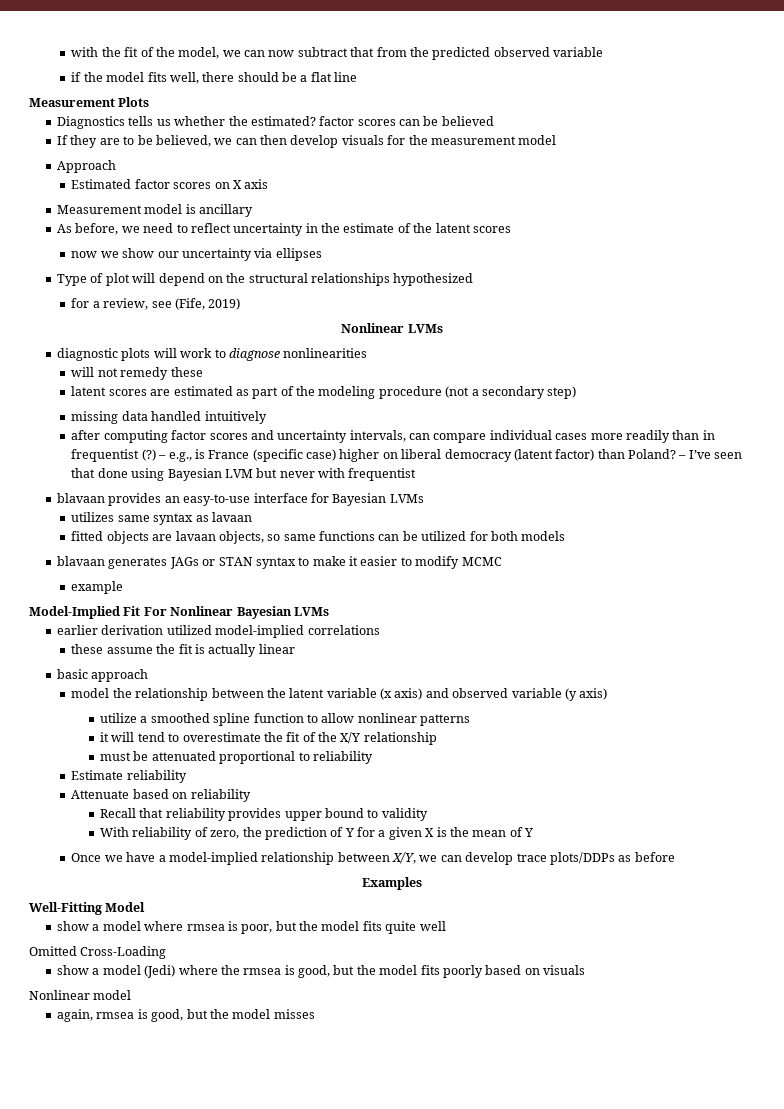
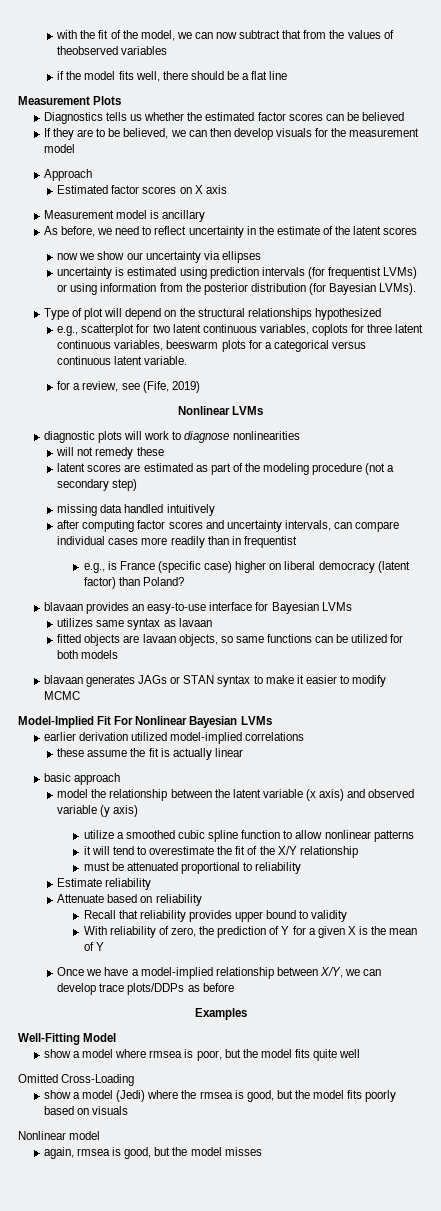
[432,47,604,60] predicted observed variable -> [347,30,394,39] [57,46,168,55] values of theobserved variables
[250,116,316,126] estimated? -> [205,112,255,121] estimated
(322, 254) none -> [57,267,418,279] [57,283,417,295] // uncertainty is estimated using prediction intervals (for frequentist LVMs) or using information from the posterior distribution (for Bayesian LVMs).
(474, 279) none -> [57,324,424,336] [57,340,366,352] [57,356,188,365] // e.g., scatterplot for two latent continuous variables, coplots for three latent continuous variables, beeswarm plots for a categorical versus continuous latent variable.
[141,449,167,461] (?) – -> (297, 542) //
[678,450,743,459] [71,468,417,481] – I’ve seen that done using Bayesian LVM but never with frequentist -> (184, 581) none
[71,581,124,594] // example -> (80, 695) none
(210, 718) none -> [178,830,206,839] cubic

